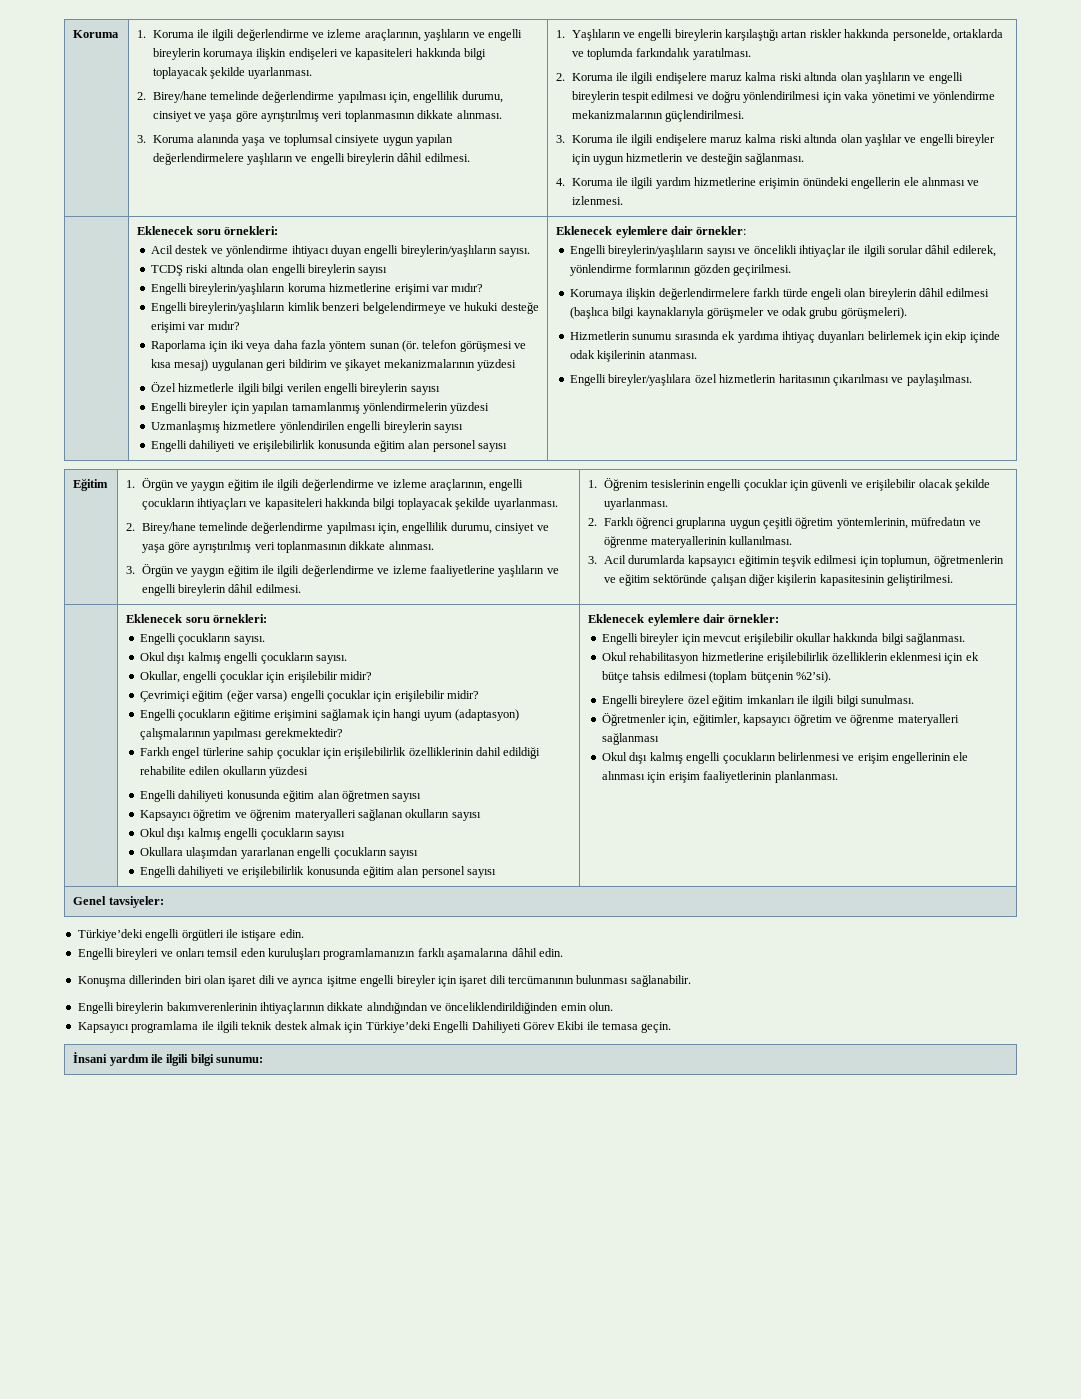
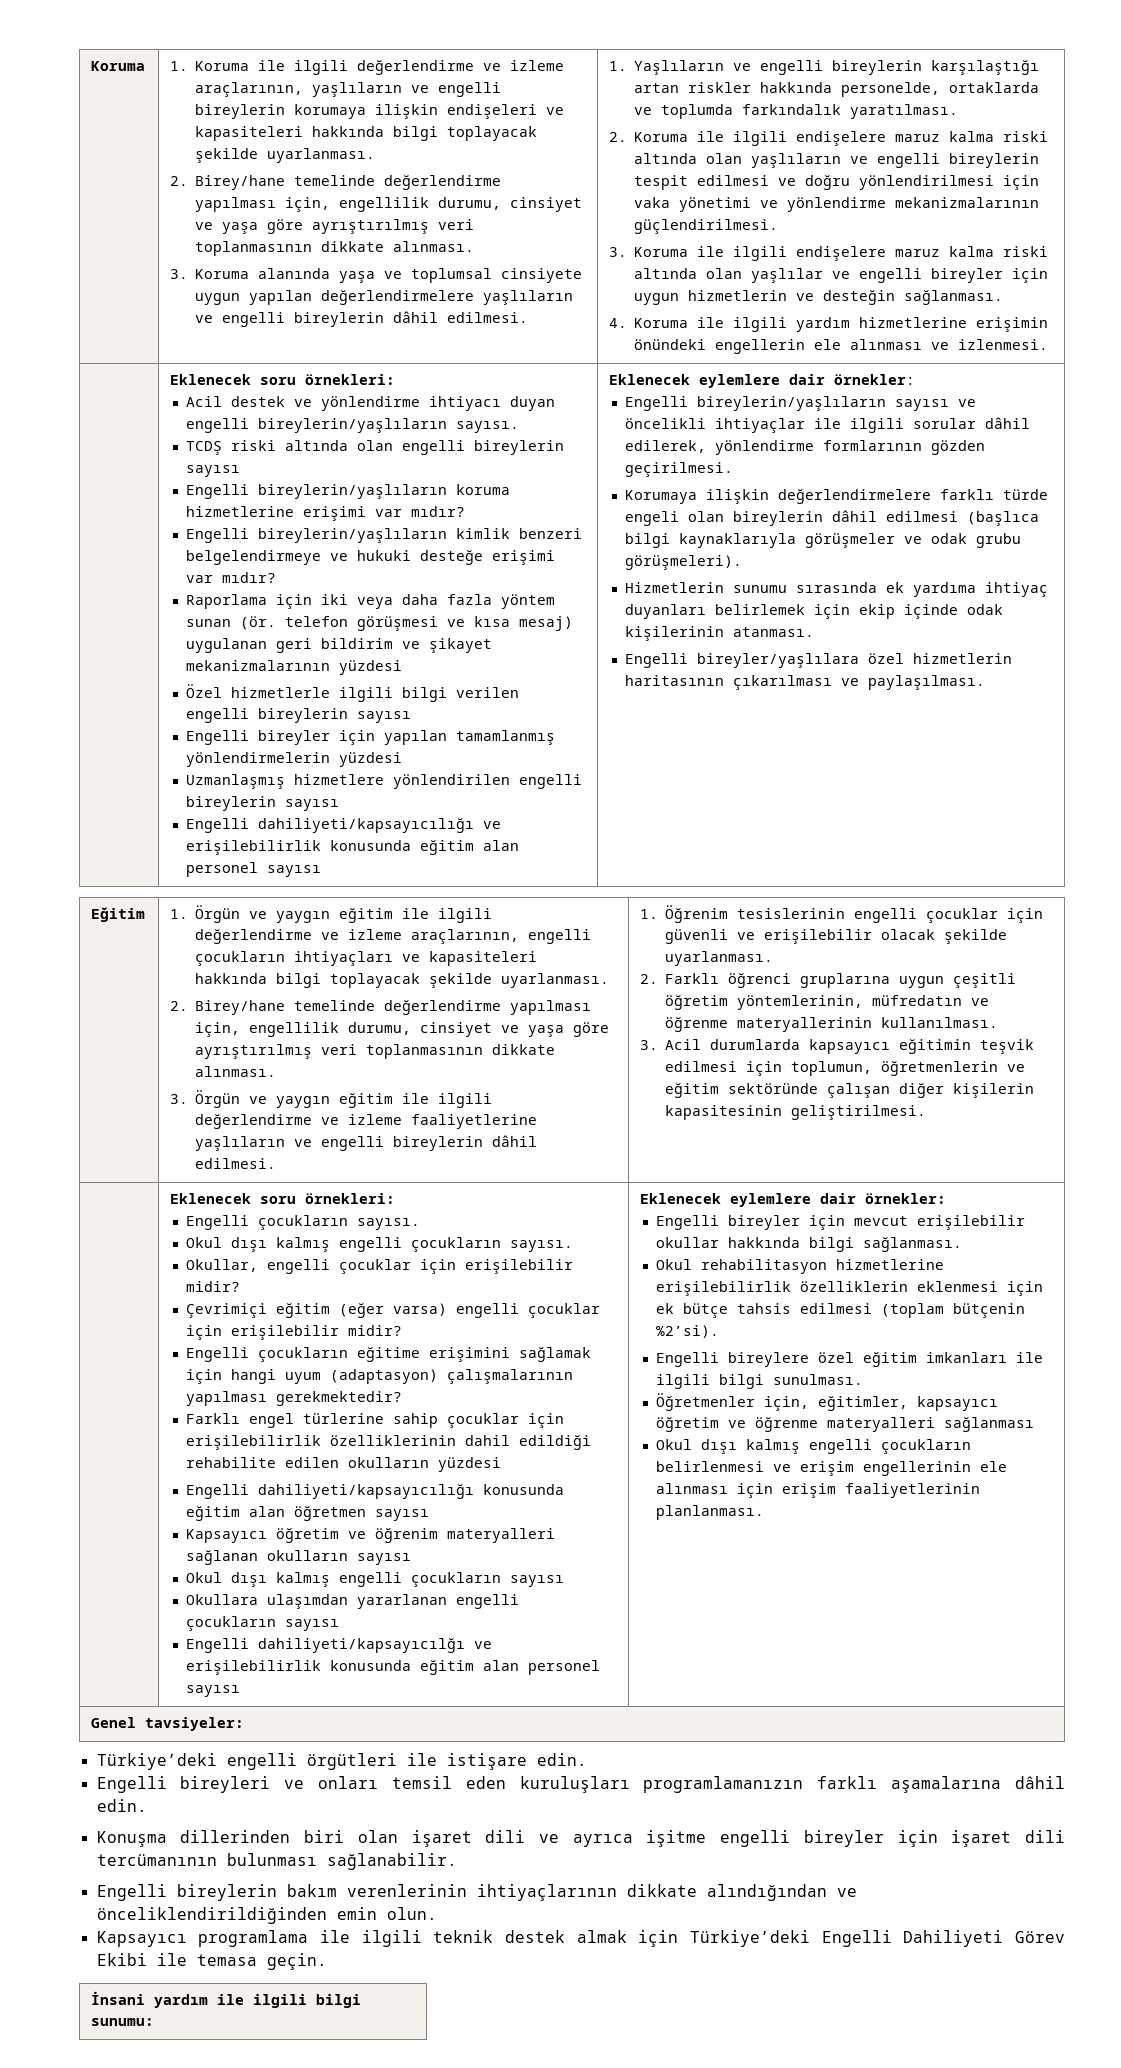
[189,440,236,452] dahiliyeti -> [258,818,475,833] dahiliyeti/kapsayıcılığı
[178,790,225,802] dahiliyeti -> [258,1484,475,1499] dahiliyeti/kapsayıcılığı
[178,866,225,878] dahiliyeti -> [258,1638,466,1653] dahiliyeti/kapsayıcılğı
[166,1002,258,1011] bakımverenlerinin -> [286,1884,467,1897] bakım verenlerinin

